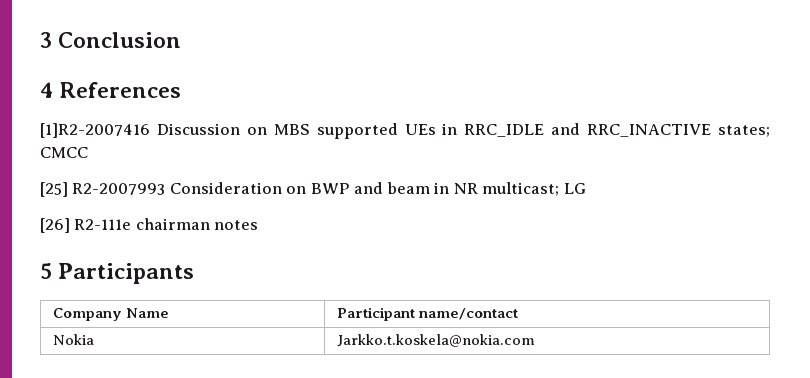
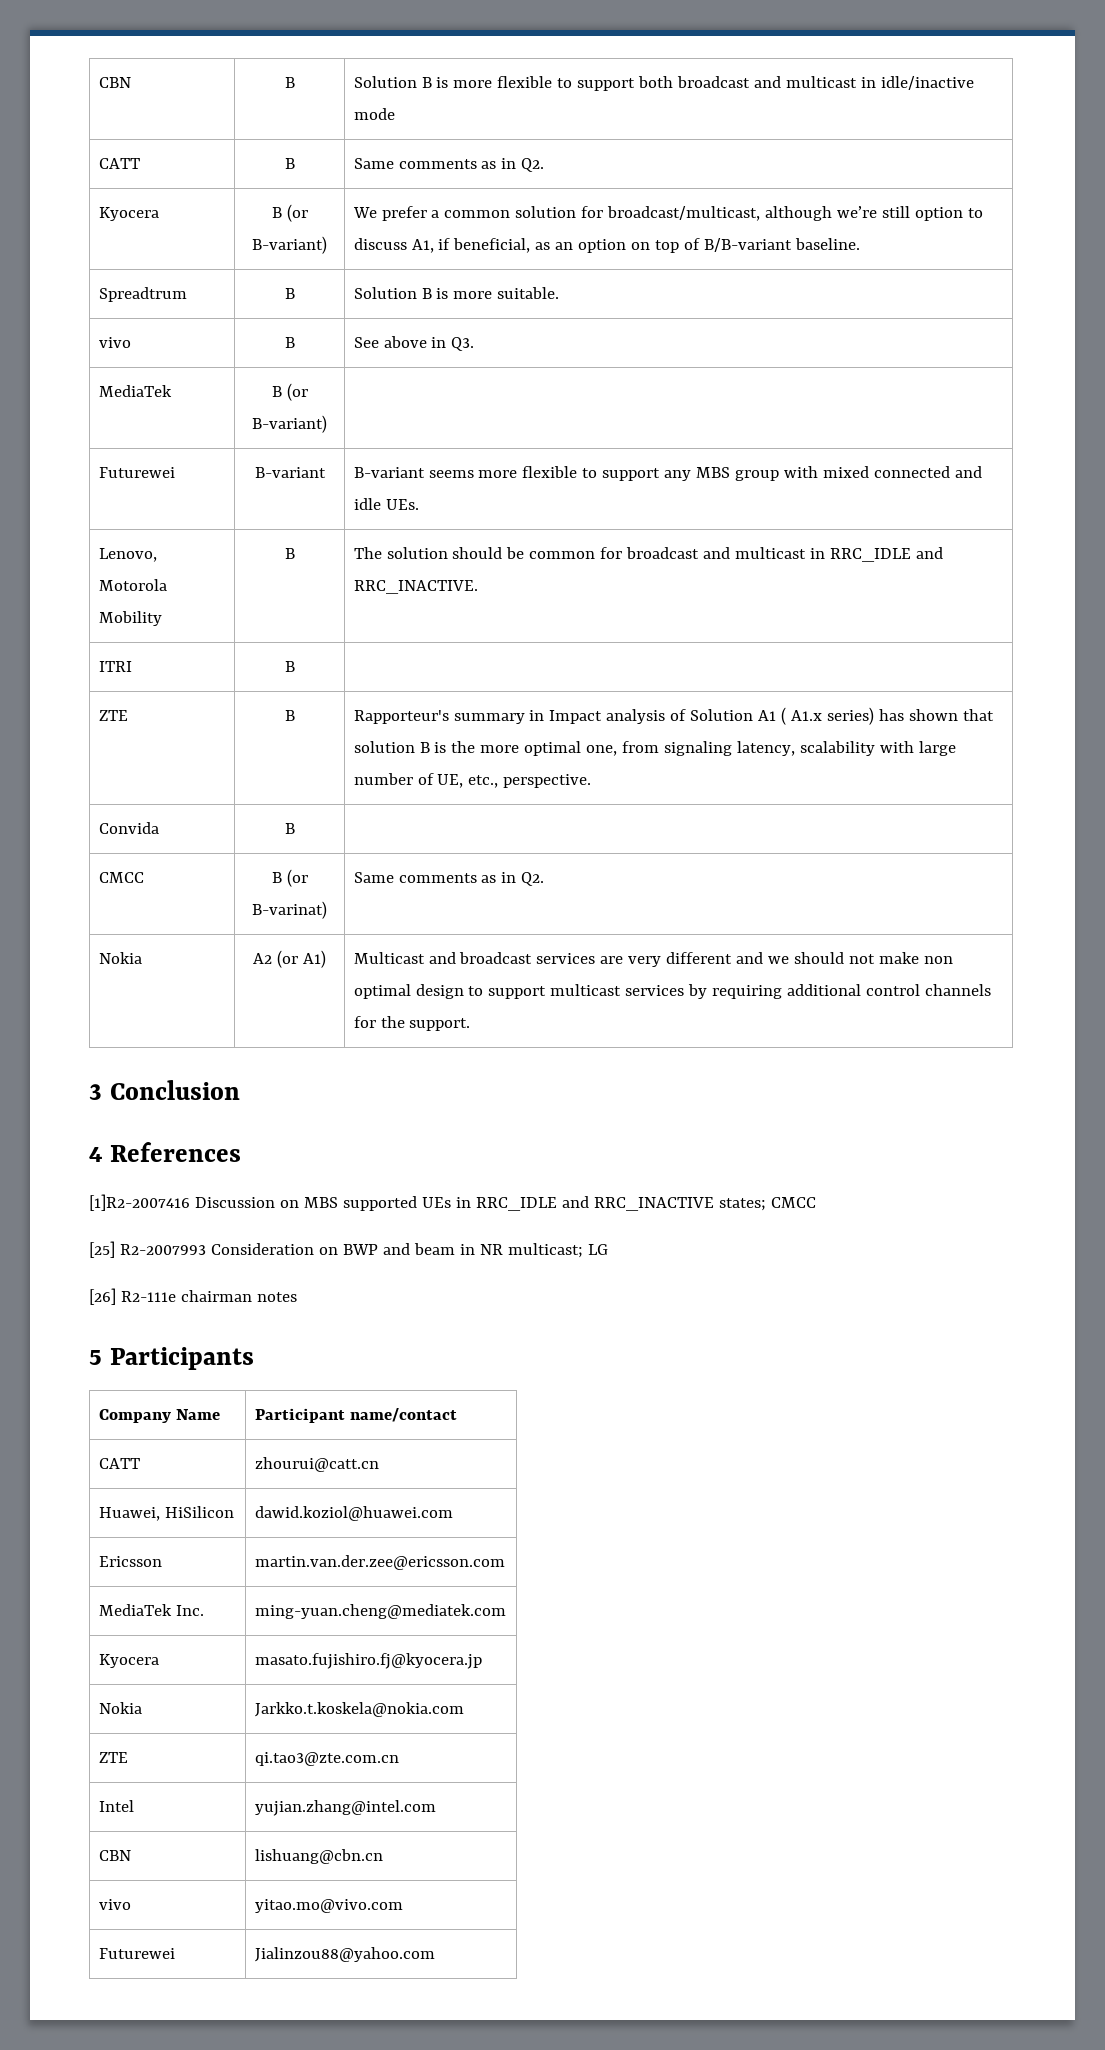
(40, 40) none -> [98,77,131,88] [284,77,295,88] [353,76,975,91] [353,108,395,120] [98,158,140,169] [284,158,295,169] [353,158,545,172] [98,207,159,221] [271,204,308,222] [252,236,327,254] [352,206,984,221] [353,238,861,253] [98,287,187,302] [284,288,295,299] [353,287,560,299] [98,337,131,348] [284,337,295,348] [353,336,475,351] [98,385,172,397] [271,383,308,401] [252,415,327,433] [98,467,175,478] [254,467,326,478] [353,466,983,481] [353,498,419,510] [98,548,157,562] [98,579,167,591] [98,611,162,626] [284,548,295,559] [353,547,944,562] [353,580,478,594] [98,661,132,672] [284,661,295,672] [98,710,128,721] [284,710,295,721] [353,707,995,725] [353,741,957,756] [353,773,592,788] [98,822,159,834] [284,823,295,834] [98,872,144,883] [271,869,308,887] [252,901,327,919] [353,872,545,886] [98,952,142,964] [253,950,326,968] [353,952,954,967] [353,984,992,999] [353,1016,471,1031] CBN | B | Solution B is more flexible to support both broadcast and multicast in idle/inactive mode // CATT | B | Same comments as in Q2. // Kyocera | B (or B-variant) | We prefer a common solution for broadcast/multicast, although we’re still option to discuss A1, if beneficial, as an option on top of B/B-variant baseline. // Spreadtrum | B | Solution B is more suitable. // vivo | B | See above in Q3. // MediaTek | B (or B-variant) | // Futurewei | B-variant | B-variant seems more flexible to support any MBS group with mixed connected and idle UEs. // Lenovo, Motorola Mobility | B | The solution should be common for broadcast and multicast in RRC_IDLE and RRC_INACTIVE. // ITRI | B | // ZTE | B | Rapporteur's summary in Impact analysis of Solution A1 ( A1.x series) has shown that solution B is the more optimal one, from signaling latency, scalability with large number of UE, etc., perspective. // Convida | B | // CMCC | B (or B-varinat) | Same comments as in Q2. // Nokia | A2 (or A1) | Multicast and broadcast services are very different and we should not make non optimal design to support multicast services by requiring additional control channels for the support. //
[52,334,94,345] [336,334,535,347] Nokia | Jarkko.t.koskela@nokia.com -> [98,1458,140,1469] [254,1457,379,1472] [98,1506,234,1521] [254,1506,453,1521] [98,1556,162,1567] [254,1555,505,1570] [98,1604,204,1616] [254,1604,506,1619] [98,1654,159,1668] [254,1653,482,1669] [98,1702,142,1714] [254,1702,464,1717] [98,1752,128,1763] [254,1752,399,1766] [98,1800,134,1812] [254,1800,436,1816] [98,1850,131,1861] [254,1849,383,1864] [98,1899,131,1910] [254,1899,403,1913] [98,1948,175,1959] [254,1947,435,1962] CATT | zhourui@catt.cn // Huawei, HiSilicon | dawid.koziol@huawei.com // Ericsson | martin.van.der.zee@ericsson.com // MediaTek Inc. | ming-yuan.cheng@mediatek.com // Kyocera | masato.fujishiro.fj@kyocera.jp // Nokia | Jarkko.t.koskela@nokia.com // ZTE | qi.tao3@zte.com.cn // Intel | yujian.zhang@intel.com // CBN | lishuang@cbn.cn // vivo | yitao.mo@vivo.com // Futurewei | Jialinzou88@yahoo.com

